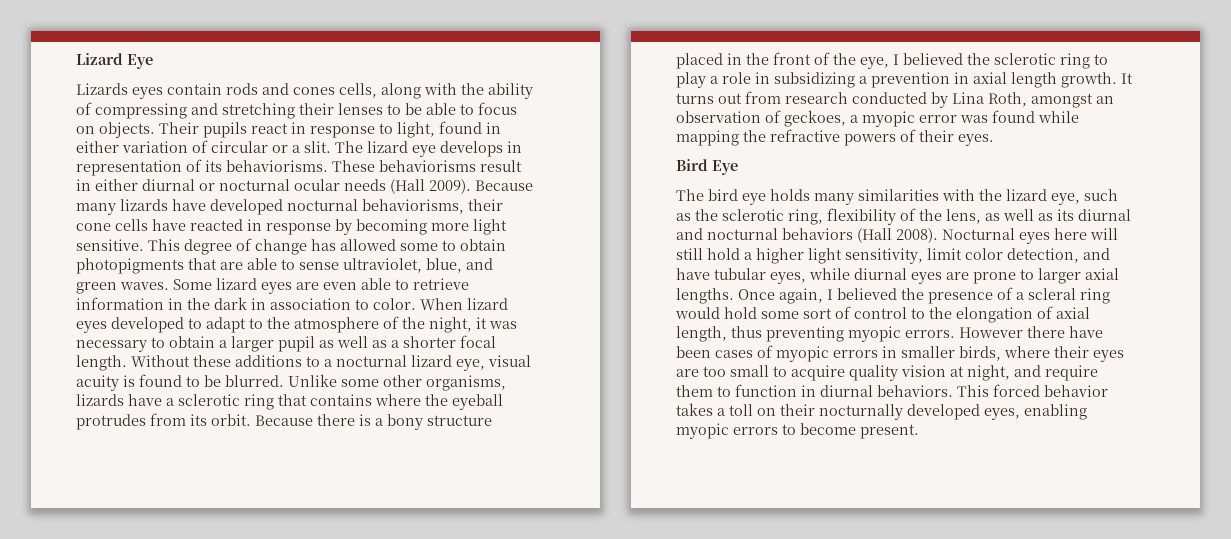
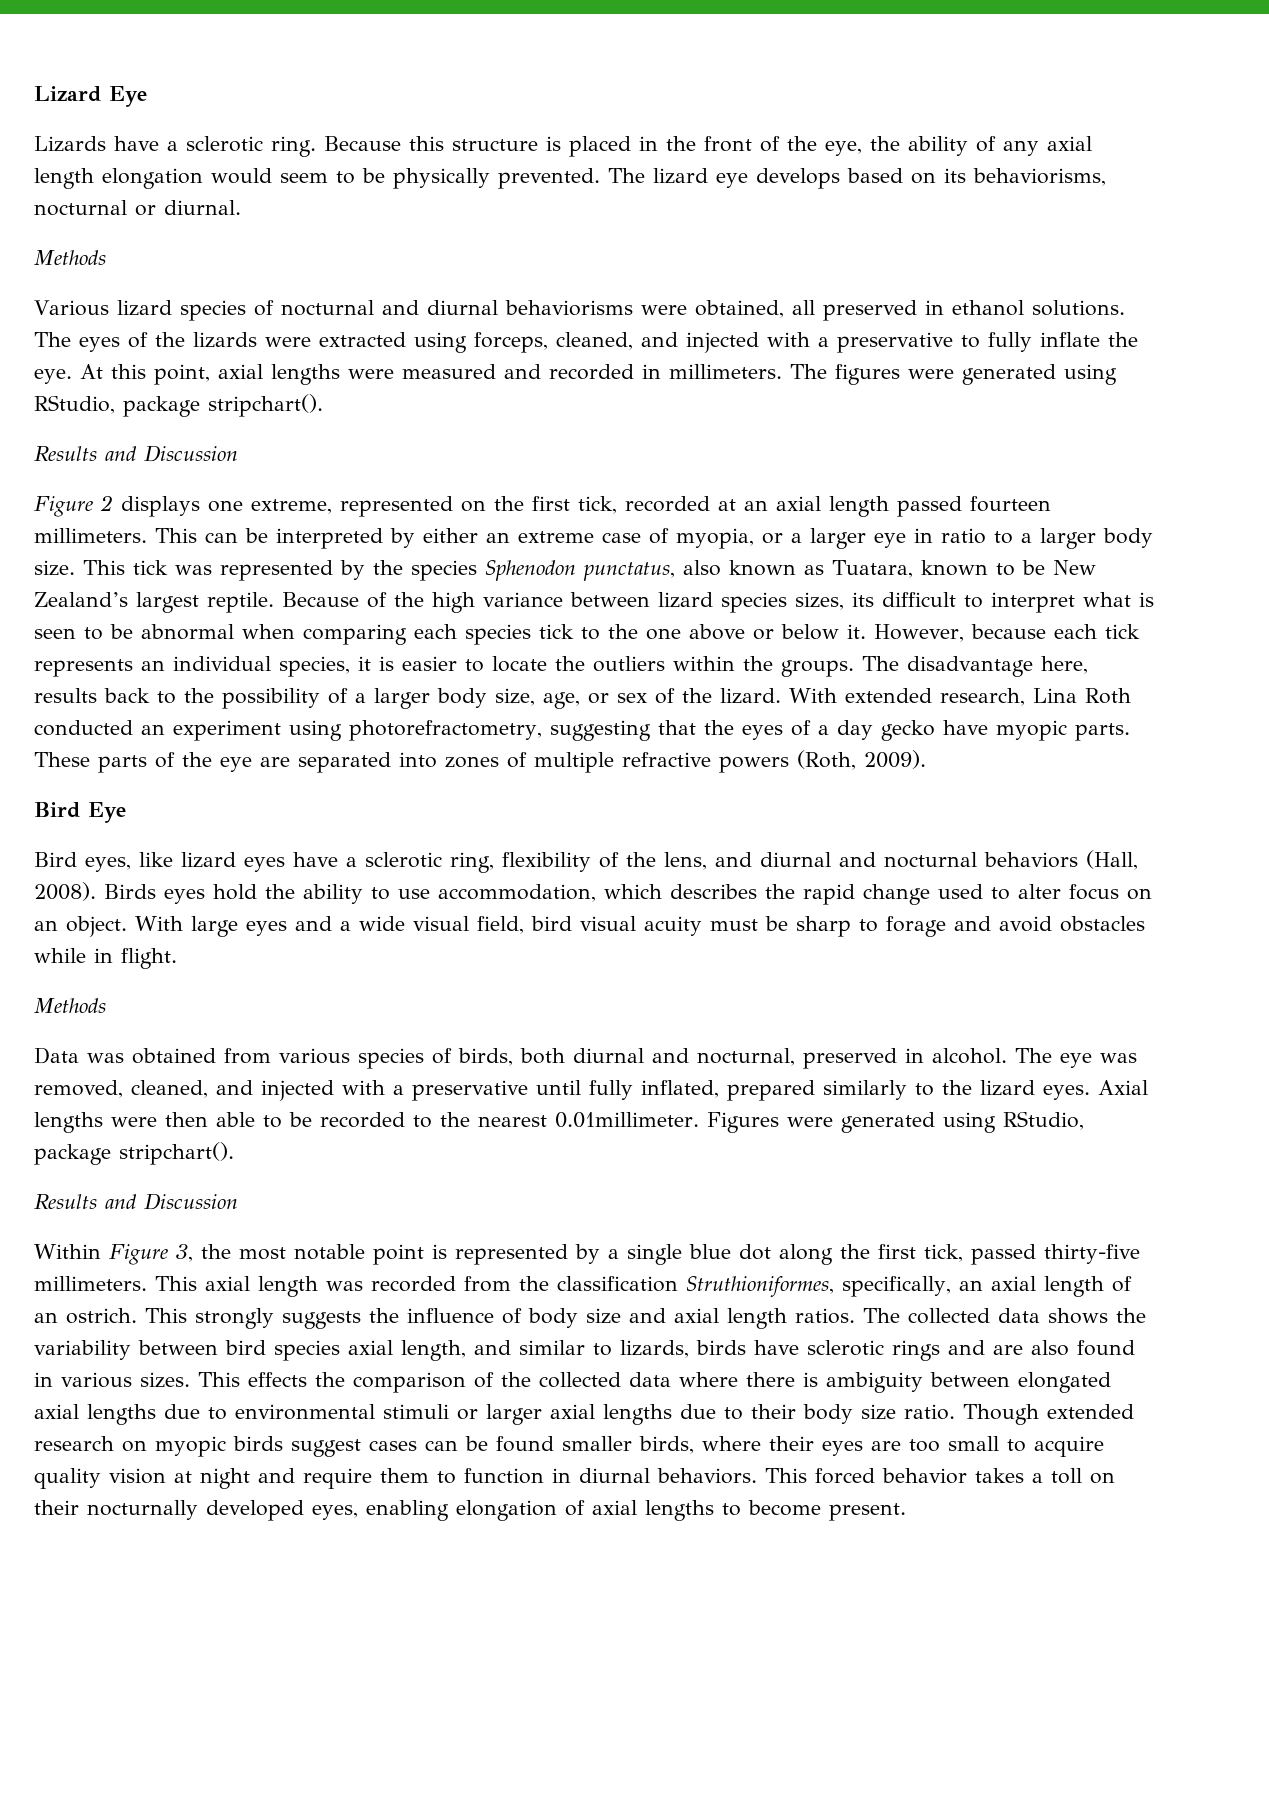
[132,83,533,99] [76,102,517,119] [76,121,501,138] [76,140,522,157] [76,159,522,176] [76,179,533,194] [76,199,503,215] [76,219,507,235] [76,238,506,255] [76,258,493,274] [76,278,469,294] [76,297,508,310] [76,316,517,333] [76,335,496,352] [76,355,531,371] [76,374,506,391] [76,394,503,410] [76,413,492,430] eyes contain rods and cones cells, along with the ability of compressing and stretching their lenses to be able to focus on objects. Their pupils react in response to light, found in either variation of circular or a slit. The lizard eye develops in representation of its behaviorisms. These behaviorisms result in either diurnal or nocturnal ocular needs (Hall 2009). Because many lizards have developed nocturnal behaviorisms, their cone cells have reacted in response by becoming more light sensitive. This degree of change has allowed some to obtain photopigments that are able to sense ultraviolet, blue, and green waves. Some lizard eyes are even able to retrieve information in the dark in association to color. When lizard eyes developed to adapt to the atmosphere of the night, it was necessary to obtain a larger pupil as well as a shorter focal length. Without these additions to a nocturnal lizard eye, visual acuity is found to be blurred. Unlike some other organisms, lizards have a sclerotic ring that contains where the eyeball protrudes from its orbit. Because there is a bony structure -> [114,136,561,157] have a sclerotic ring. Because this structure is
[893,53,1108,69] [676,72,1133,88] [676,91,1114,108] [676,110,1079,127] [676,129,994,146] [676,159,738,175] [676,189,1118,205] [676,209,718,221] I believed the sclerotic ring to play a role in subsidizing a prevention in axial length growth. It turns out from research conducted by Lina Roth, amongst an observation of geckoes, a myopic error was found while mapping the refractive powers of their eyes. // Bird Eye // The bird eye holds many similarities with the lizard eye, such as the -> [870,136,1092,156] [34,168,1106,189] [34,200,241,216] [34,250,106,265] [34,300,1125,321] [34,332,1138,353] [34,364,1117,385] [34,394,323,417] [34,445,238,462] [34,495,1051,517] [34,528,1153,549] [34,560,1096,581] [34,592,1154,613] [34,624,1140,645] [34,656,1088,677] [34,688,1131,709] [34,720,1130,741] [34,750,926,773] [34,802,126,823] [34,852,357,872] the ability of any axial length elongation would seem to be physically prevented. The lizard eye develops based on its behaviorisms, nocturnal or diurnal. // Methods // Various lizard species of nocturnal and diurnal behaviorisms were obtained, all preserved in ethanol solutions. The eyes of the lizards were extracted using forceps, cleaned, and injected with a preservative to fully inflate the eye. At this point, axial lengths were measured and recorded in millimeters. The figures were generated using RStudio, package stripchart(). // Results and Discussion // Figure 2 displays one extreme, represented on the first tick, recorded at an axial length passed fourteen millimeters. This can be interpreted by either an extreme case of myopia, or a larger eye in ratio to a larger body size. This tick was represented by the species Sphenodon punctatus, also known as Tuatara, known to be New Zealand’s largest reptile. Because of the high variance between lizard species sizes, its difficult to interpret what is seen to be abnormal when comparing each species tick to the one above or below it. However, because each tick represents an individual species, it is easier to locate the outliers within the groups. The disadvantage here, results back to the possibility of a larger body size, age, or sex of the lizard. With extended research, Lina Roth conducted an experiment using photorefractometry, suggesting that the eyes of a day gecko have myopic parts. These parts of the eye are separated into zones of multiple refractive powers (Roth, 2009). // Bird Eye // Bird eyes, like lizard eyes have a
[985,209,1131,221] [676,228,1118,244] [676,248,1110,264] [676,268,1119,284] [676,287,1110,304] [675,306,1090,323] [676,326,1103,342] [676,345,897,362] as well as its diurnal and nocturnal behaviors (Hall 2008). Nocturnal eyes here will still hold a higher light sensitivity, limit color detection, and have tubular eyes, while diurnal eyes are prone to larger axial lengths. Once again, I believed the presence of a scleral ring would hold some sort of control to the elongation of axial length, thus preventing myopic errors. However there have been cases of myopic errors in -> [715,850,1138,870] [34,882,1152,905] [34,916,1145,937] [34,948,177,969] [34,998,106,1013] [34,1047,1137,1069] [34,1080,1148,1101] [34,1111,1084,1133] [34,1142,234,1165] [34,1193,238,1210] [34,1244,1140,1265] [34,1276,1132,1297] [34,1308,1146,1329] [34,1340,1135,1361] [34,1372,1111,1393] [34,1404,1134,1425] [34,1436,554,1457] and diurnal and nocturnal behaviors (Hall, 2008). Birds eyes hold the ability to use accommodation, which describes the rapid change used to alter focus on an object. With large eyes and a wide visual field, bird visual acuity must be sharp to forage and avoid obstacles while in flight. // Methods // Data was obtained from various species of birds, both diurnal and nocturnal, preserved in alcohol. The eye was removed, cleaned, and injected with a preservative until fully inflated, prepared similarly to the lizard eyes. Axial lengths were then able to be recorded to the nearest 0.01millimeter. Figures were generated using RStudio, package stripchart(). // Results and Discussion // Within Figure 3, the most notable point is represented by a single blue dot along the first tick, passed thirty-five millimeters. This axial length was recorded from the classification Struthioniformes, specifically, an axial length of an ostrich. This strongly suggests the influence of body size and axial length ratios. The collected data shows the variability between bird species axial length, and similar to lizards, birds have sclerotic rings and are also found in various sizes. This effects the comparison of the collected data where there is ambiguity between elongated axial lengths due to environmental stimuli or larger axial lengths due to their body size ratio. Though extended research on myopic birds suggest cases can be found
[967,365,1010,381] night, -> [200,1468,250,1489] night
[676,423,778,439] myopic errors -> [456,1500,714,1521] elongation of axial lengths

